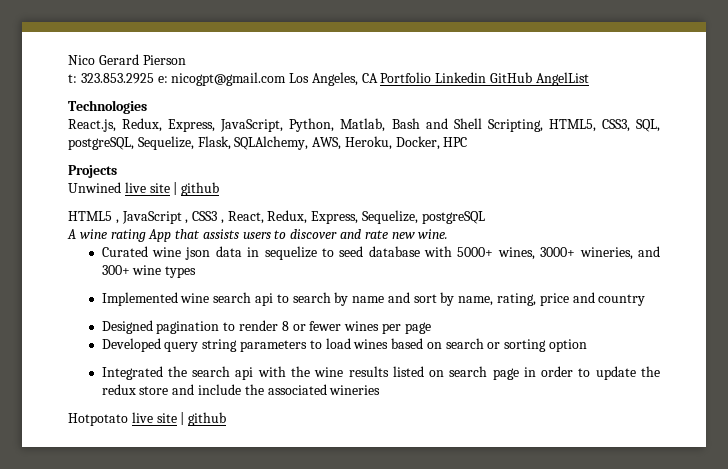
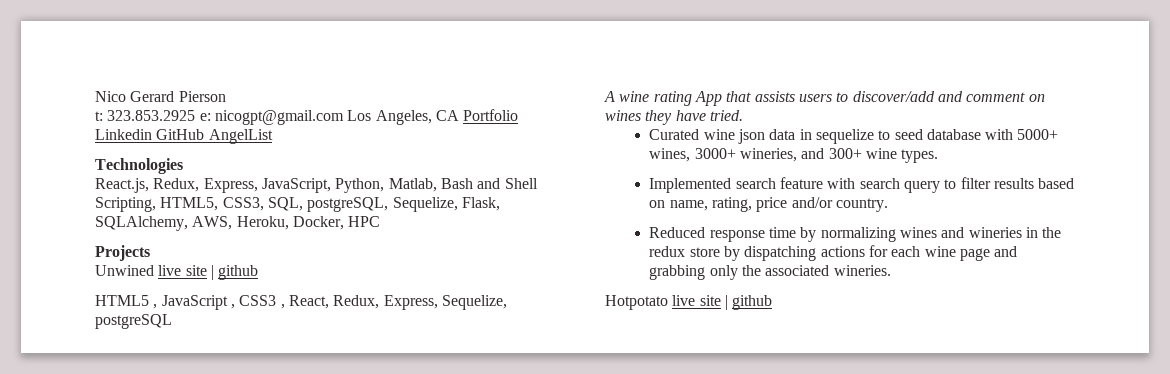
[290,229,449,239] discover and rate new wine. -> [852,91,1045,102] [605,110,743,125] discover/add and comment on wines they have tried.
[165,266,197,278] types -> [901,149,939,163] types.
[180,292,646,306] [101,320,431,334] [101,338,587,352] [101,366,660,380] [101,384,241,395] wine search api to search by name and sort by name, rating, price and country // Designed pagination to render 8 or fewer wines per page // Developed query string parameters to load wines based on search or sorting option // Integrated the search api with the wine results listed on search page in order to update the redux store and include -> [735,177,1075,193] [649,197,888,212] [649,227,1062,242] [649,245,1018,261] [649,265,738,280] search feature with search query to filter results based on name, rating, price and/or country. // Reduced response time by normalizing wines and wineries in the redux store by dispatching actions for each wine page and grabbing only
[329,385,381,395] wineries -> [833,265,891,276] wineries.

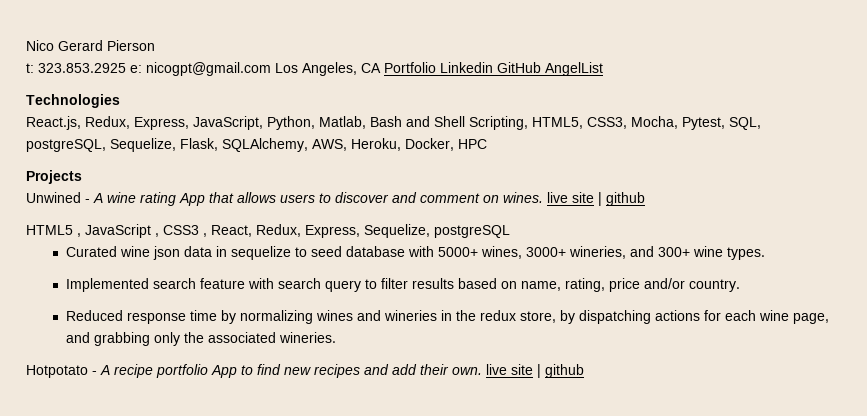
(264, 204) none -> [631,116,725,130] Mocha, Pytest,
(154, 270) none -> [85,192,543,206] - A wine rating App that allows users to discover and comment on wines.
[604,91,1045,106] [605,110,743,125] // A wine rating App that assists users to discover/add and comment on wines they have tried. -> (510, 231) none
[689,247,720,257] store -> [519,311,556,323] store,
[959,248,990,261] page -> [792,313,829,324] page,
(668, 302) none -> [92,364,482,378] - A recipe portfolio App to find new recipes and add their own.

